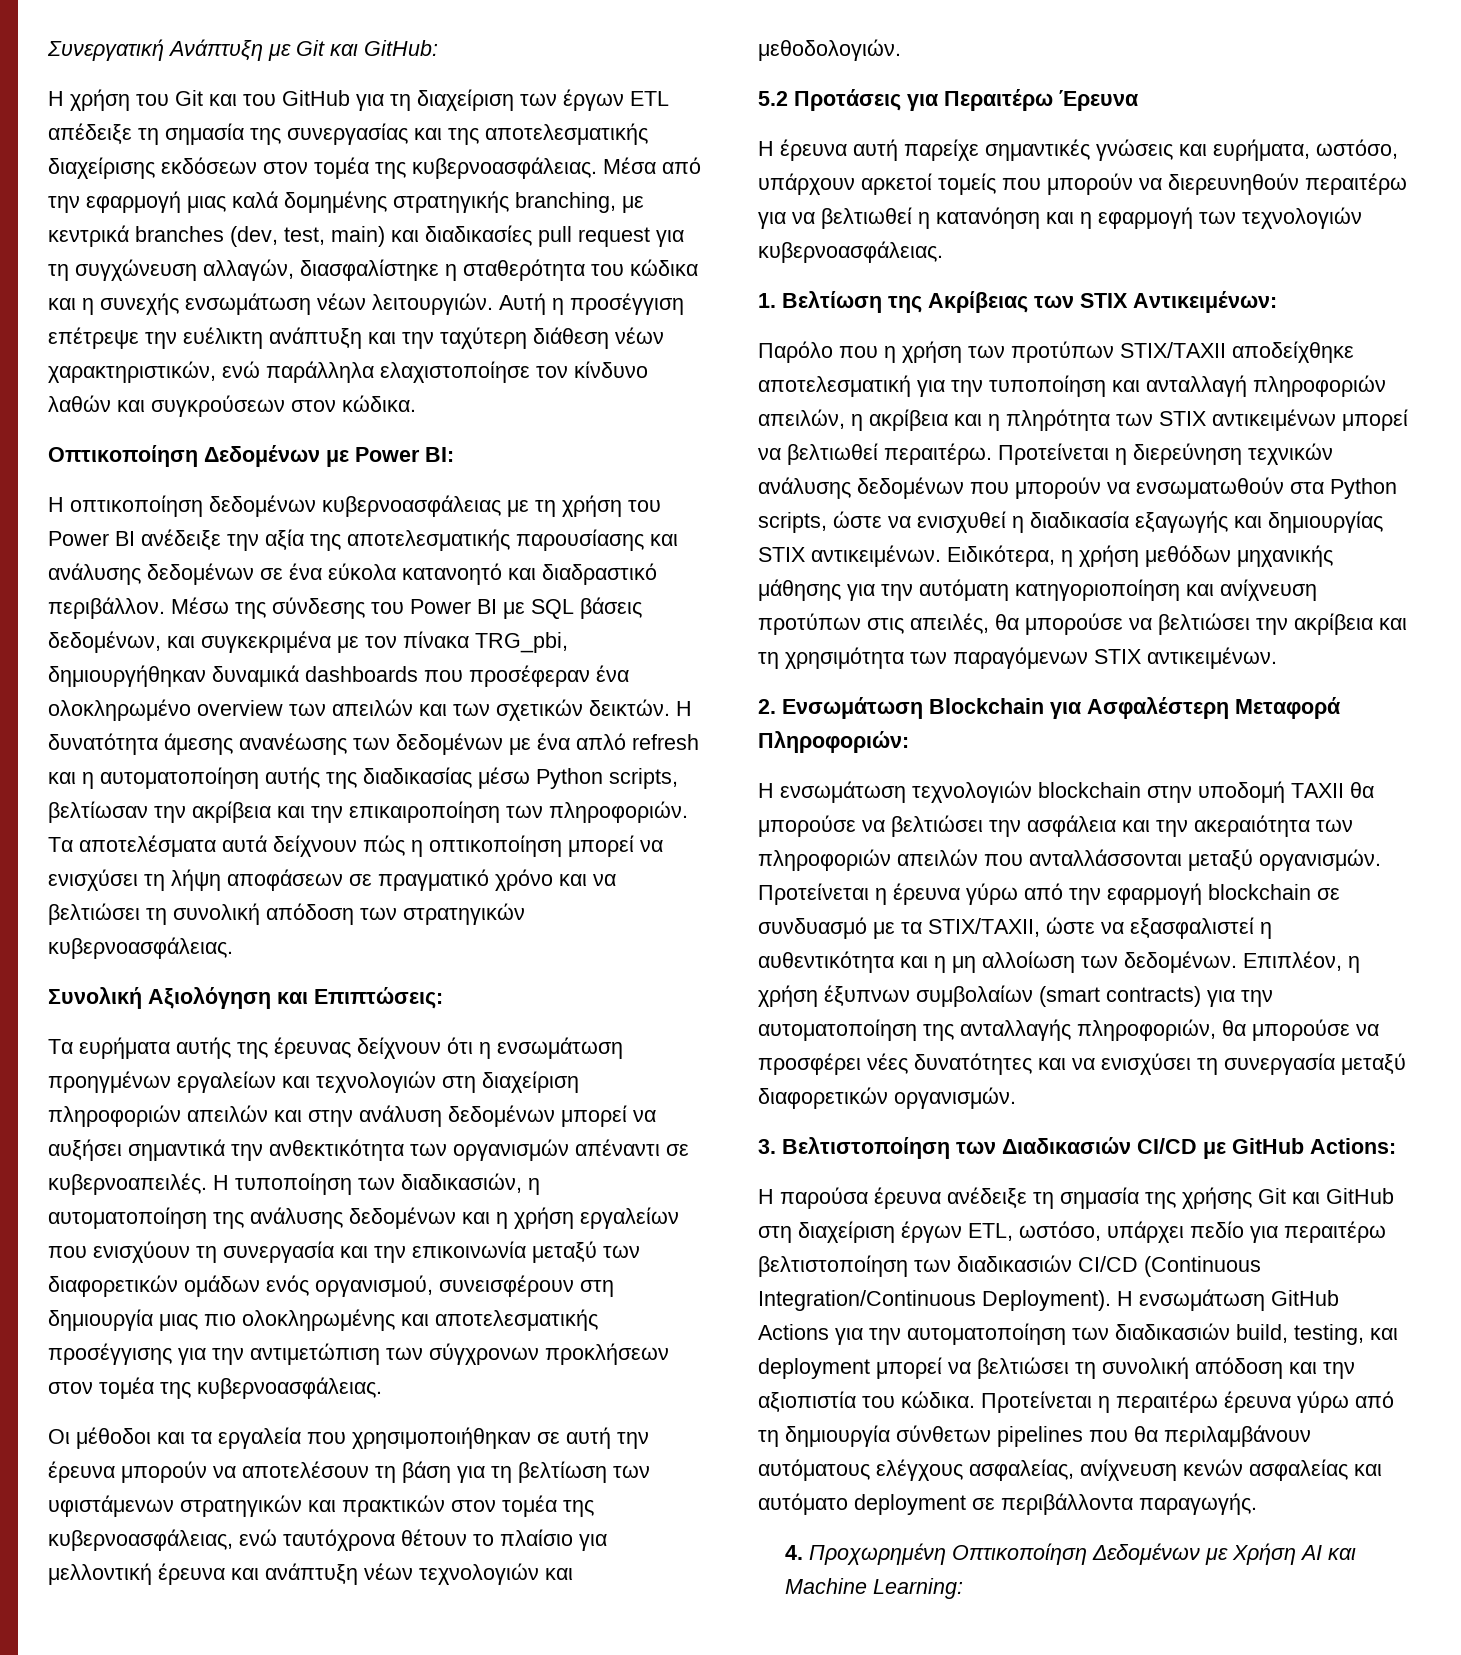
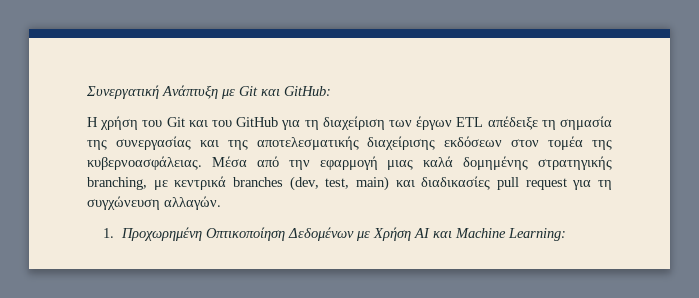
[203,259,698,281] [48,293,684,315] [48,327,664,349] [48,361,648,383] [48,395,416,417] [48,445,454,467] [48,495,661,517] [48,529,678,551] [48,563,657,585] [48,597,642,619] [48,631,568,653] [48,665,629,687] [48,699,692,721] [48,733,699,755] [48,767,678,789] [48,801,688,823] [48,835,663,857] [48,869,616,891] [48,903,525,925] [48,937,233,959] [48,987,443,1009] [48,1037,623,1059] [48,1071,579,1093] [48,1105,656,1127] [48,1139,689,1161] [48,1173,540,1195] [48,1207,679,1229] [48,1241,640,1263] [48,1275,614,1297] [48,1309,598,1331] [48,1343,669,1365] [48,1377,382,1399] [48,1427,649,1449] [48,1461,650,1483] [48,1495,594,1517] [48,1529,607,1551] [48,1563,573,1585] [758,39,901,61] [758,89,1138,111] [758,139,1398,161] [758,173,1407,195] [758,207,1362,229] [758,241,943,263] [758,291,1277,313] [758,341,1354,363] [758,375,1386,397] [758,409,1408,431] [758,443,1333,465] [758,477,1397,499] [758,511,1383,533] [758,545,1333,567] [758,579,1317,601] [758,613,1407,635] [758,647,1277,669] [758,697,1340,719] [758,731,909,753] [758,781,1374,803] [758,815,1353,837] [758,849,1381,871] [758,883,1340,905] [758,917,1272,939] [758,951,1360,973] [758,985,1273,1007] [758,1019,1379,1041] [758,1053,1406,1075] [758,1087,1016,1109] [758,1137,1396,1159] [758,1187,1394,1209] [758,1221,1386,1243] [758,1255,1261,1277] [758,1289,1339,1311] [758,1323,1398,1345] [758,1357,1355,1379] [758,1391,1394,1413] [758,1425,1311,1447] [758,1459,1382,1481] [758,1493,1257,1515] [785,1545,804,1560] αλλαγών, διασφαλίστηκε η σταθερότητα του κώδικα και η συνεχής ενσωμάτωση νέων λειτουργιών. Αυτή η προσέγγιση επέτρεψε την ευέλικτη ανάπτυξη και την ταχύτερη διάθεση νέων χαρακτηριστικών, ενώ παράλληλα ελαχιστοποίησε τον κίνδυνο λαθών και συγκρούσεων στον κώδικα. // Οπτικοποίηση Δεδομένων με Power BI: // Η οπτικοποίηση δεδομένων κυβερνοασφάλειας με τη χρήση του Power BI ανέδειξε την αξία της αποτελεσματικής παρουσίασης και ανάλυσης δεδομένων σε ένα εύκολα κατανοητό και διαδραστικό περιβάλλον. Μέσω της σύνδεσης του Power BI με SQL βάσεις δεδομένων, και συγκεκριμένα με τον πίνακα TRG_pbi, δημιουργήθηκαν δυναμικά dashboards που προσέφεραν ένα ολοκληρωμένο overview των απειλών και των σχετικών δεικτών. Η δυνατότητα άμεσης ανανέωσης των δεδομένων με ένα απλό refresh και η αυτοματοποίηση αυτής της διαδικασίας μέσω Python scripts, βελτίωσαν την ακρίβεια και την επικαιροποίηση των πληροφοριών. Τα αποτελέσματα αυτά δείχνουν πώς η οπτικοποίηση μπορεί να ενισχύσει τη λήψη αποφάσεων σε πραγματικό χρόνο και να βελτιώσει τη συνολική απόδοση των στρατηγικών κυβερνοασφάλειας. // Συνολική Αξιολόγηση και Επιπτώσεις: // Τα ευρήματα αυτής της έρευνας δείχνουν ότι η ενσωμάτωση προηγμένων εργαλείων και τεχνολογιών στη διαχείριση πληροφοριών απειλών και στην ανάλυση δεδομένων μπορεί να αυξήσει σημαντικά την ανθεκτικότητα των οργανισμών απέναντι σε κυβερνοαπειλές. Η τυποποίηση των διαδικασιών, η αυτοματοποίηση της ανάλυσης δεδομένων και η χρήση εργαλείων που ενισχύουν τη συνεργασία και την επικοινωνία μεταξύ των διαφορετικών ομάδων ενός οργανισμού, συνεισφέρουν στη δημιουργία μιας πιο ολοκληρωμένης και αποτελεσματικής προσέγγισης για την αντιμετώπιση των σύγχρονων προκλήσεων στον τομέα της κυβερνοασφάλειας. // Οι μέθοδοι και τα εργαλεία που χρησιμοποιήθηκαν σε αυτή την έρευνα μπορούν να αποτελέσουν τη βάση για τη βελτίωση των υφιστάμενων στρατηγικών και πρακτικών στον τομέα της κυβερνοασφάλειας, ενώ ταυτόχρονα θέτουν το πλαίσιο για μελλοντική έρευνα και ανάπτυξη νέων τεχνολογιών και μεθοδολογιών. // 5.2 Προτάσεις για Περαιτέρω Έρευνα // Η έρευνα αυτή παρείχε σημαντικές γνώσεις και ευρήματα, ωστόσο, υπάρχουν αρκετοί τομείς που μπορούν να διερευνηθούν περαιτέρω για να βελτιωθεί η κατανόηση και η εφαρμογή των τεχνολογιών κυβερνοασφάλειας. // 1. Βελτίωση της Ακρίβειας των STIX Αντικειμένων: // Παρόλο που η χρήση των προτύπων STIX/TAXII αποδείχθηκε αποτελεσματική για την τυποποίηση και ανταλλαγή πληροφοριών απειλών, η ακρίβεια και η πληρότητα των STIX αντικειμένων μπορεί να βελτιωθεί περαιτέρω. Προτείνεται η διερεύνηση τεχνικών ανάλυσης δεδομένων που μπορούν να ενσωματωθούν στα Python scripts, ώστε να ενισχυθεί η διαδικασία εξαγωγής και δημιουργίας STIX αντικειμένων. Ειδικότερα, η χρήση μεθόδων μηχανικής μάθησης για την αυτόματη κατηγοριοποίηση και ανίχνευση προτύπων στις απειλές, θα μπορούσε να βελτιώσει την ακρίβεια και τη χρησιμότητα των παραγόμενων STIX αντικειμένων. // 2. Ενσωμάτωση Blockchain για Ασφαλέστερη Μεταφορά Πληροφοριών: // Η ενσωμάτωση τεχνολογιών blockchain στην υποδομή TAXII θα μπορούσε να βελτιώσει την ασφάλεια και την ακεραιότητα των πληροφοριών απειλών που ανταλλάσσονται μεταξύ οργανισμών. Προτείνεται η έρευνα γύρω από την εφαρμογή blockchain σε συνδυασμό με τα STIX/TAXII, ώστε να εξασφαλιστεί η αυθεντικότητα και η μη αλλοίωση των δεδομένων. Επιπλέον, η χρήση έξυπνων συμβολαίων (smart contracts) για την αυτοματοποίηση της ανταλλαγής πληροφοριών, θα μπορούσε να προσφέρει νέες δυνατότητες και να ενισχύσει τη συνεργασία μεταξύ διαφορετικών οργανισμών. // 3. Βελτιστοποίηση των Διαδικασιών CI/CD με GitHub Actions: // Η παρούσα έρευνα ανέδειξε τη σημασία της χρήσης Git και GitHub στη διαχείριση έργων ETL, ωστόσο, υπάρχει πεδίο για περαιτέρω βελτιστοποίηση των διαδικασιών CI/CD (Continuous Integration/Continuous Deployment). Η ενσωμάτωση GitHub Actions για την αυτοματοποίηση των διαδικασιών build, testing, και deployment μπορεί να βελτιώσει τη συνολική απόδοση και την αξιοπιστία του κώδικα. Προτείνεται η περαιτέρω έρευνα γύρω από τη δημιουργία σύνθετων pipelines που θα περιλαμβάνουν αυτόματους ελέγχους ασφαλείας, ανίχνευση κενών ασφαλείας και αυτόματο deployment σε περιβάλλοντα παραγωγής. // 4. -> [164,196,221,210] [103,228,115,238] αλλαγών. // 1.

